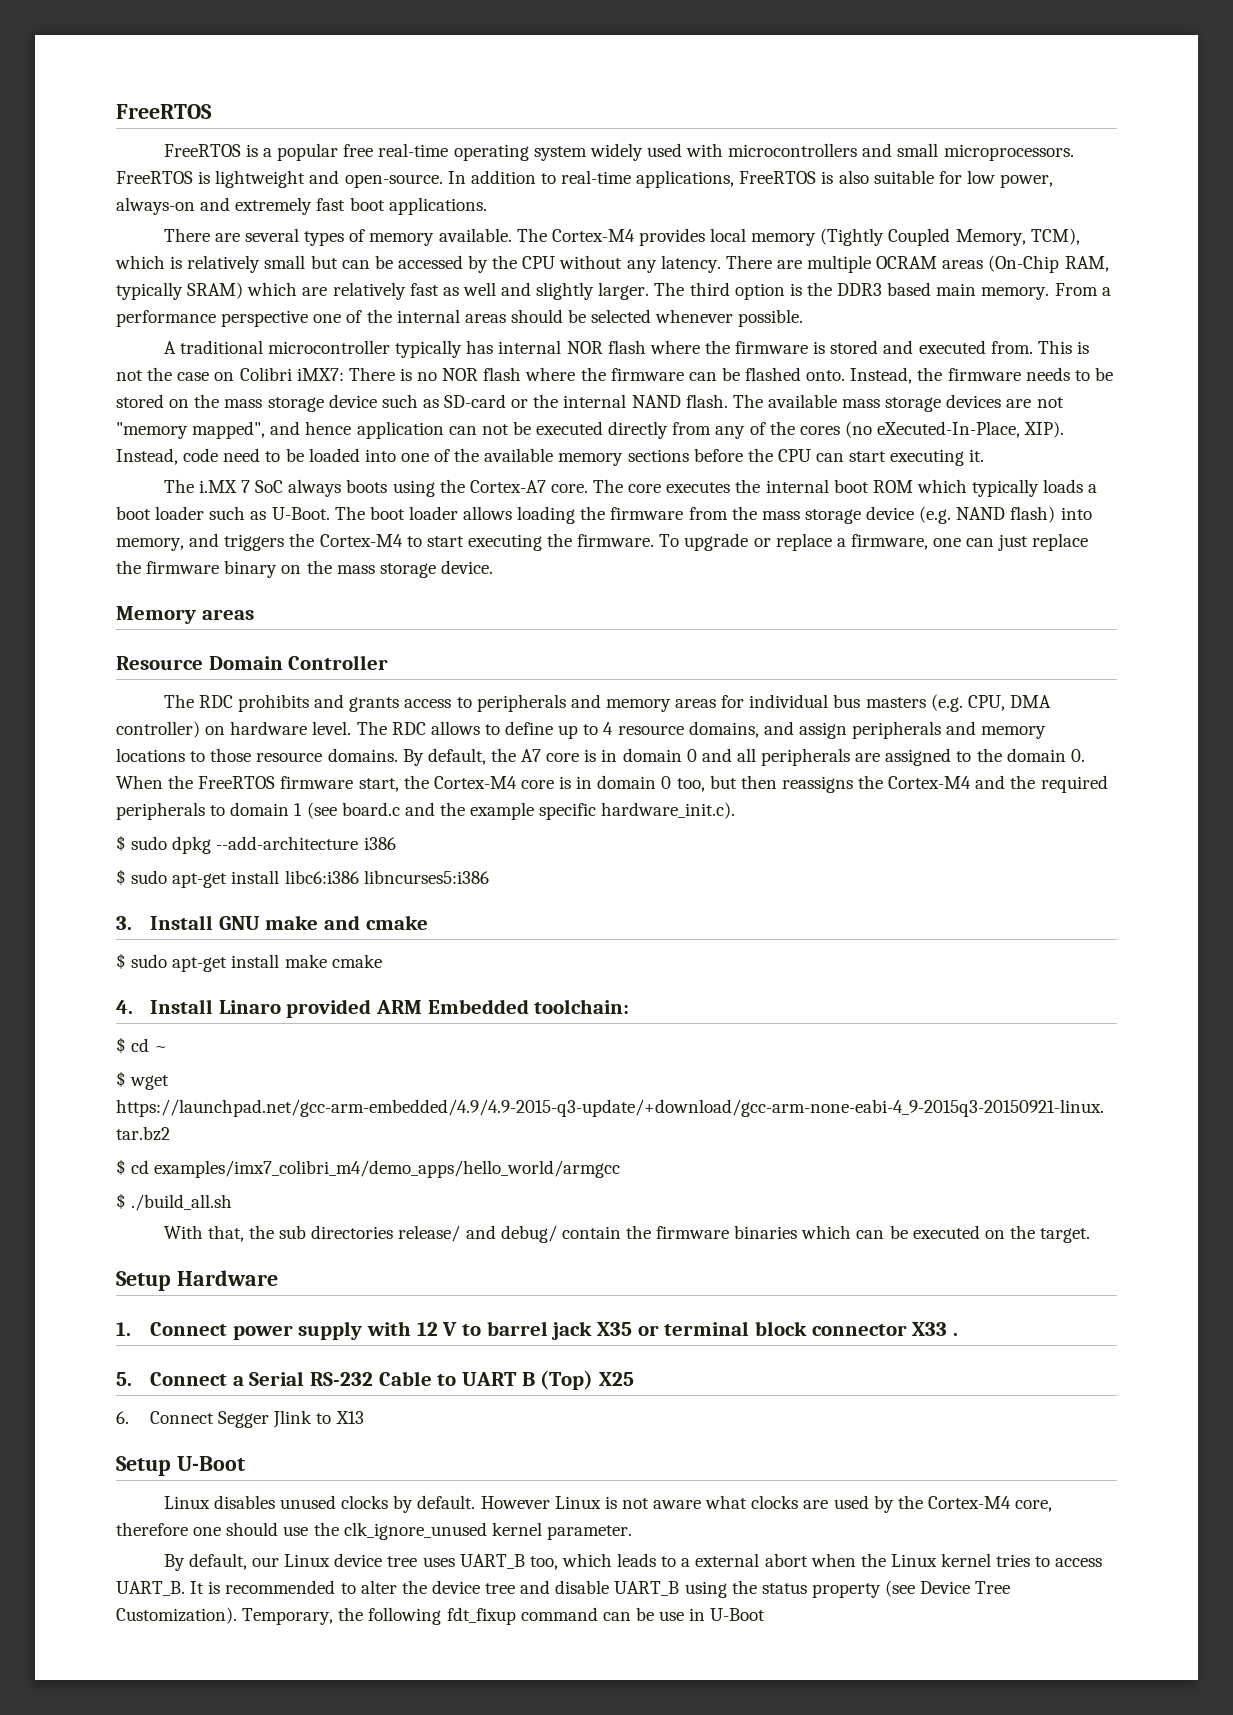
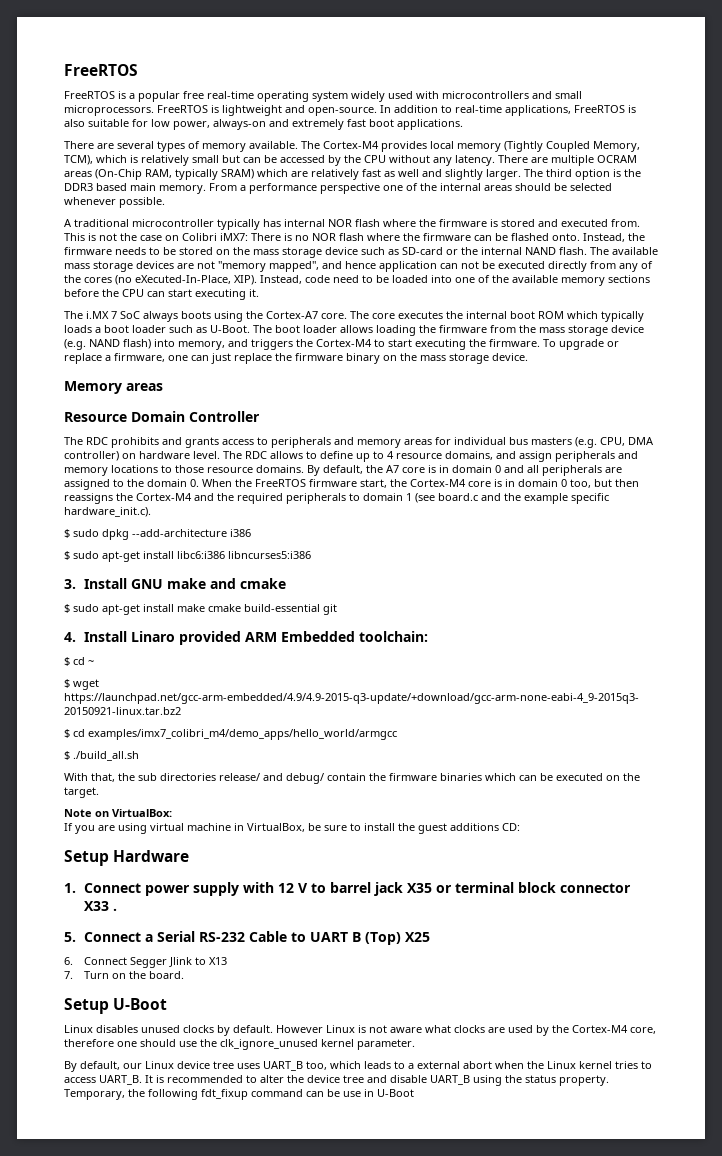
(382, 961) none -> [244,604,337,615] build-essential git
(1091, 1235) none -> [64,809,172,817] [64,823,520,834] // Note on VirtualBox: // If you are using virtual machine in VirtualBox, be sure to install the guest additions CD:
(364, 1417) none -> [64,971,185,979] // 7. Turn on the board.
[811,1580,1011,1598] [116,1607,237,1624] property (see Device Tree Customization). -> [559,1075,609,1086] property.

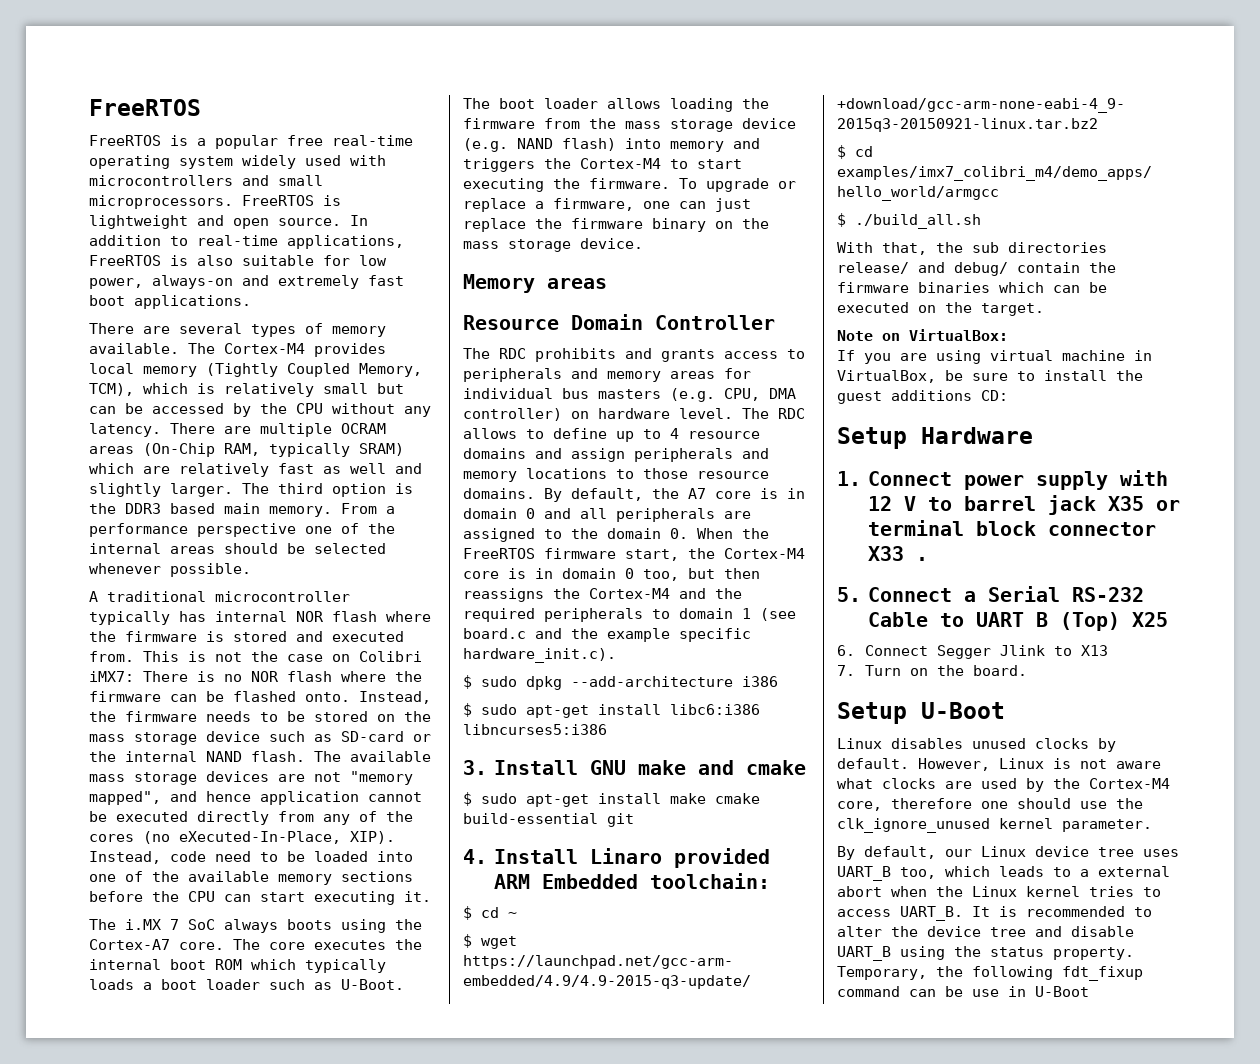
[308,107,377,116] open-source. -> [233,218,341,229] open source.
[440,261,479,269] can not -> [368,792,422,802] cannot
[178,341,225,350] memory, -> [670,141,724,152] memory
[445,451,493,460] domains, -> [463,448,526,459] domains
[276,1025,323,1033] However -> [918,758,990,771] However,

